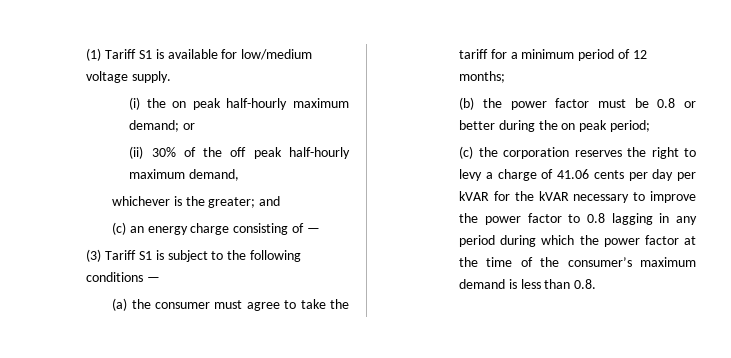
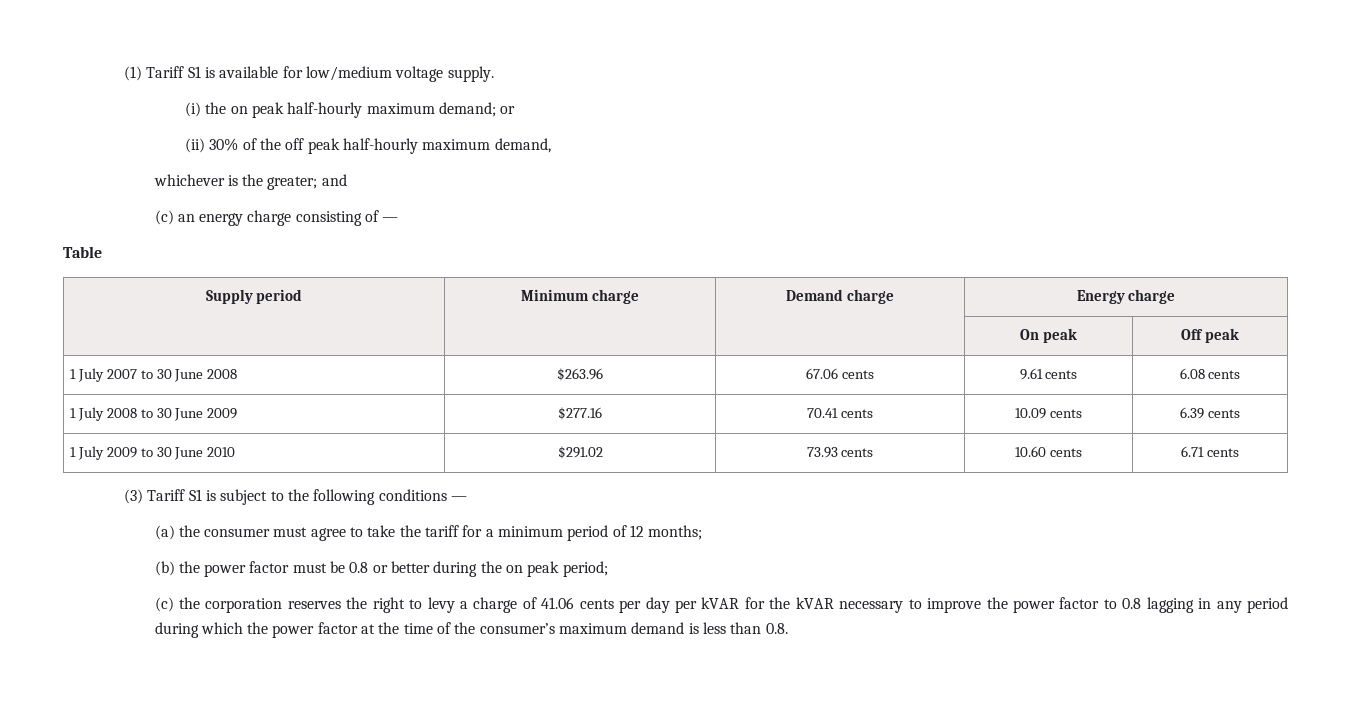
(320, 230) none -> [63,246,102,258] [205,289,303,304] [521,289,639,304] [786,289,894,304] [1076,289,1176,304] [1020,328,1077,343] [1181,328,1239,343] [69,368,238,382] [557,368,603,381] [806,368,874,379] [1019,368,1078,380] [1179,368,1241,379] [69,407,238,421] [558,407,602,420] [807,408,873,418] [1015,408,1082,419] [1180,407,1240,419] [69,446,236,460] [557,446,603,459] [806,447,874,458] [1015,446,1082,457] [1181,446,1239,457] // Table // Supply period | Minimum charge | Demand charge | Energy charge // | | | On peak | Off peak // 1 July 2007 to 30 June 2008 | $263.96 | 67.06 cents | 9.61 cents | 6.08 cents // 1 July 2008 to 30 June 2009 | $277.16 | 70.41 cents | 10.09 cents | 6.39 cents // 1 July 2009 to 30 June 2010 | $291.02 | 73.93 cents | 10.60 cents | 6.71 cents

